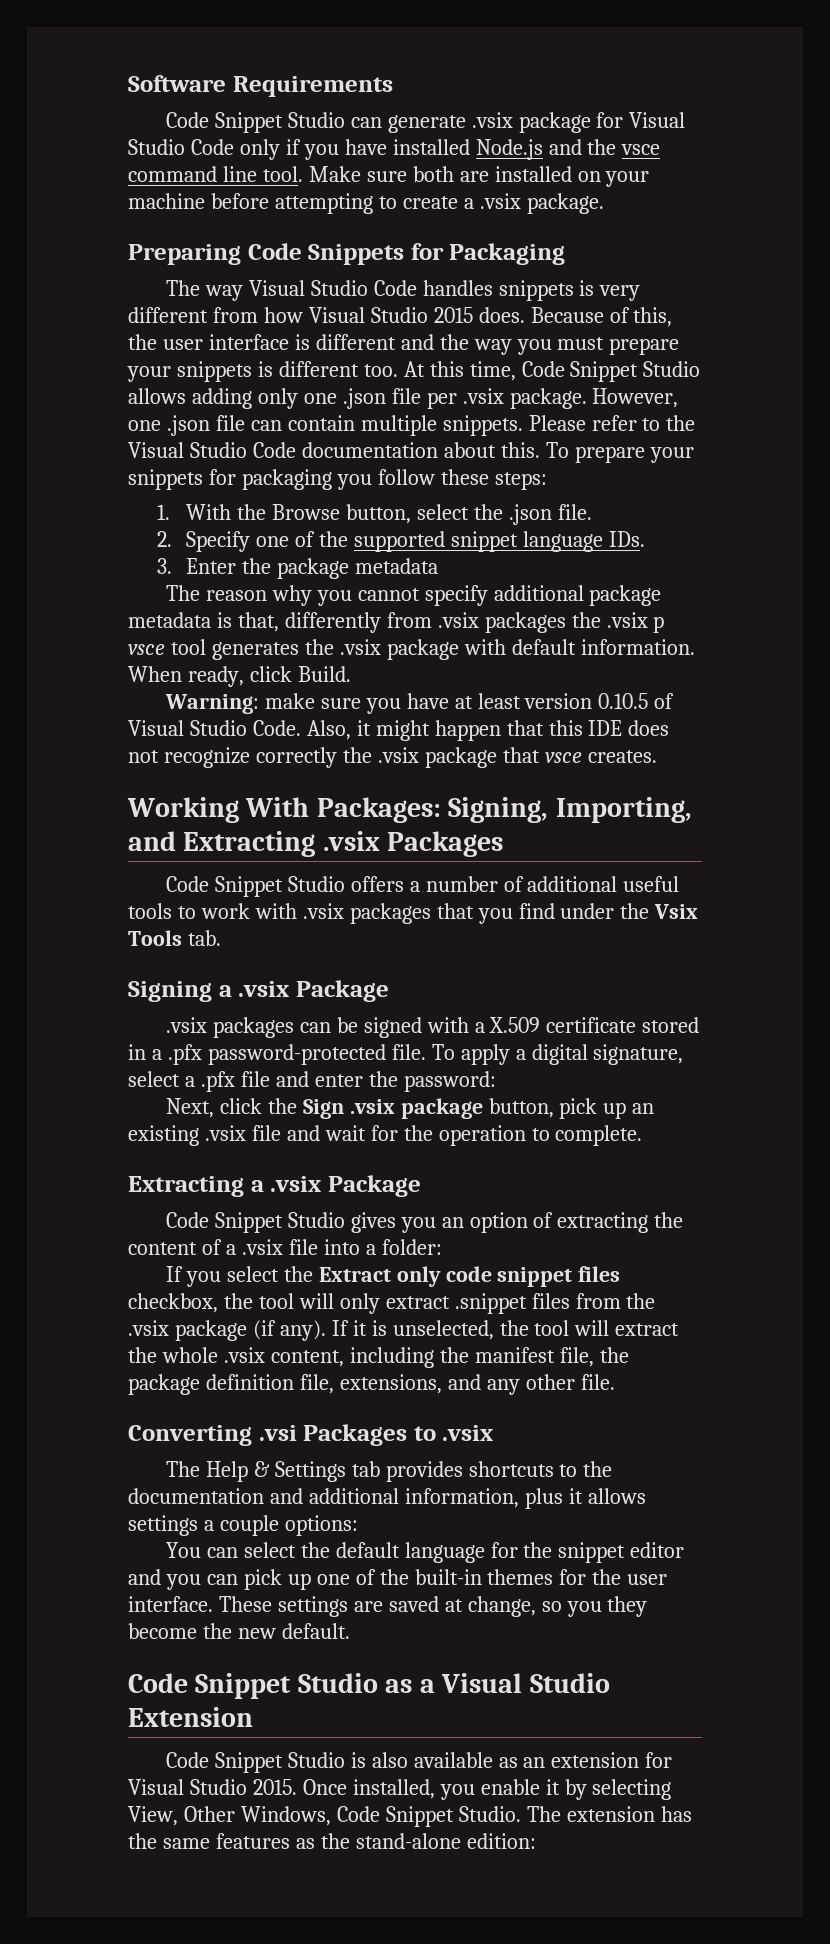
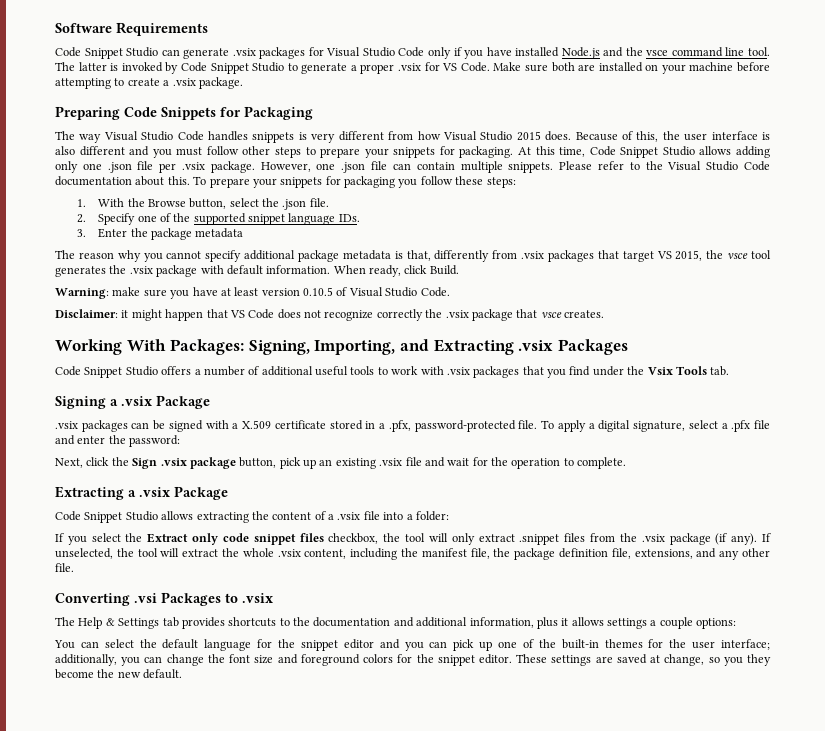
[518,112,591,133] package -> [259,47,306,59] packages
(303, 174) none -> [55,62,490,74] The latter is invoked by Code Snippet Studio to generate a proper .vsix for VS Code.
(310, 342) none -> [55,146,75,155] also
[439,334,680,355] [127,361,398,382] the way you must prepare your snippets is different too. -> [152,146,514,158] you must follow other steps to prepare your snippets for packaging.
[571,612,665,633] the .vsix p -> [597,250,724,262] that target VS 2015, the
[306,720,351,740] Also, -> [55,309,118,318] // Disclaimer:
[548,720,623,736] this IDE -> [229,309,275,319] VS Code
[167,1044,202,1065] .pfx -> [388,420,411,432] .pfx,
[350,1212,554,1233] gives you an option of -> [161,511,194,520] allows
[352,1320,387,1336] it is -> (772, 537) none
[128,1596,213,1612] interface. -> [720,639,770,650] [55,654,512,666] interface; additionally, you can change the font size and foreground colors for the snippet editor.
[128,1673,610,1699] [128,1707,253,1727] [165,1752,673,1773] [128,1779,672,1800] [128,1806,692,1827] [128,1833,536,1849] // Code Snippet Studio as a Visual Studio Extension // Code Snippet Studio is also available as an extension for Visual Studio 2015. Once installed, you enable it by selecting View, Other Windows, Code Snippet Studio. The extension has the same features as the stand-alone edition: -> (183, 674) none

